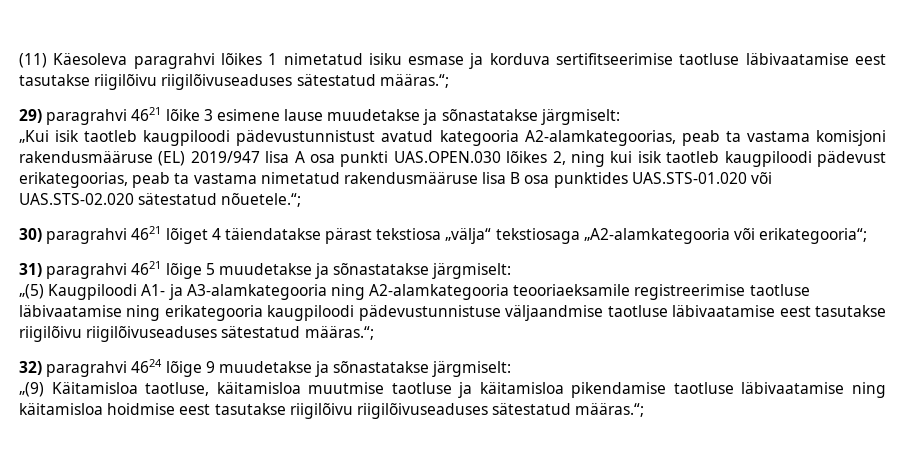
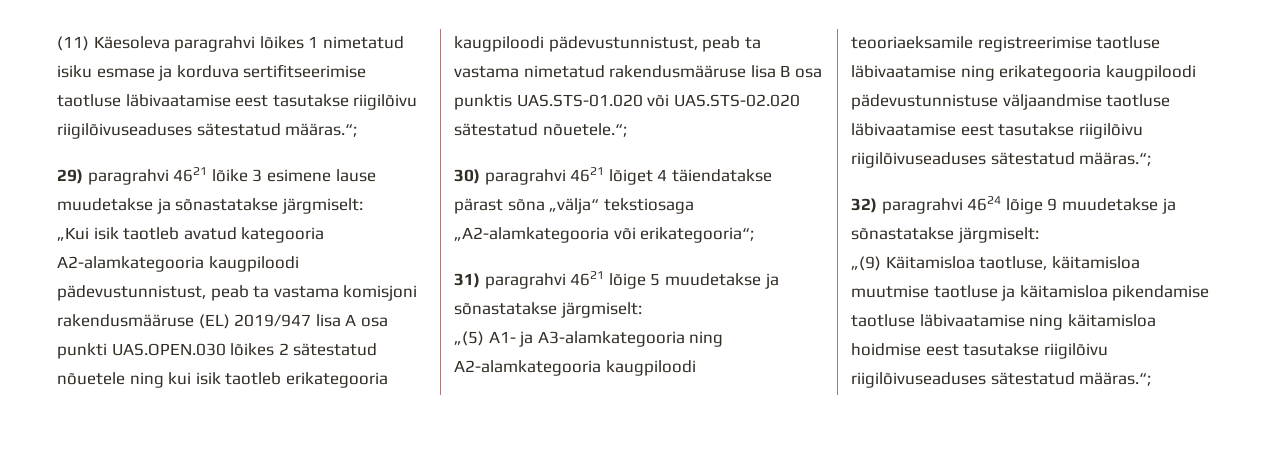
[143,130,676,146] kaugpiloodi pädevustunnistust avatud kategooria A2-alamkategoorias, -> [183,227,325,243] [57,256,299,272] [57,285,206,301] avatud kategooria A2-alamkategooria kaugpiloodi pädevustunnistust,
[552,151,566,165] 2, -> [278,343,378,356] [57,372,125,385] 2 sätestatud nõuetele
[724,151,886,167] [19,172,128,188] kaugpiloodi pädevust erikategoorias, -> [285,372,388,388] [454,36,698,52] erikategooria kaugpiloodi pädevustunnistust,
[553,172,628,188] punktides -> [454,94,512,110] punktis
[376,228,442,240] tekstiosa -> [507,198,545,211] sõna
[48,284,138,300] Kaugpiloodi -> (484, 338) none
(510, 292) none -> [605,360,696,376] kaugpiloodi

